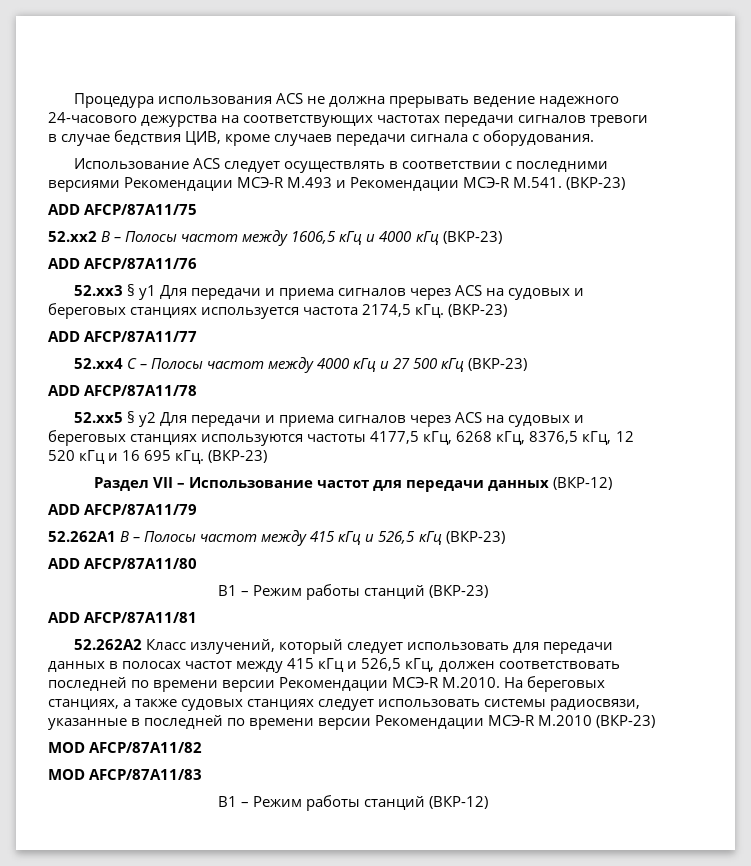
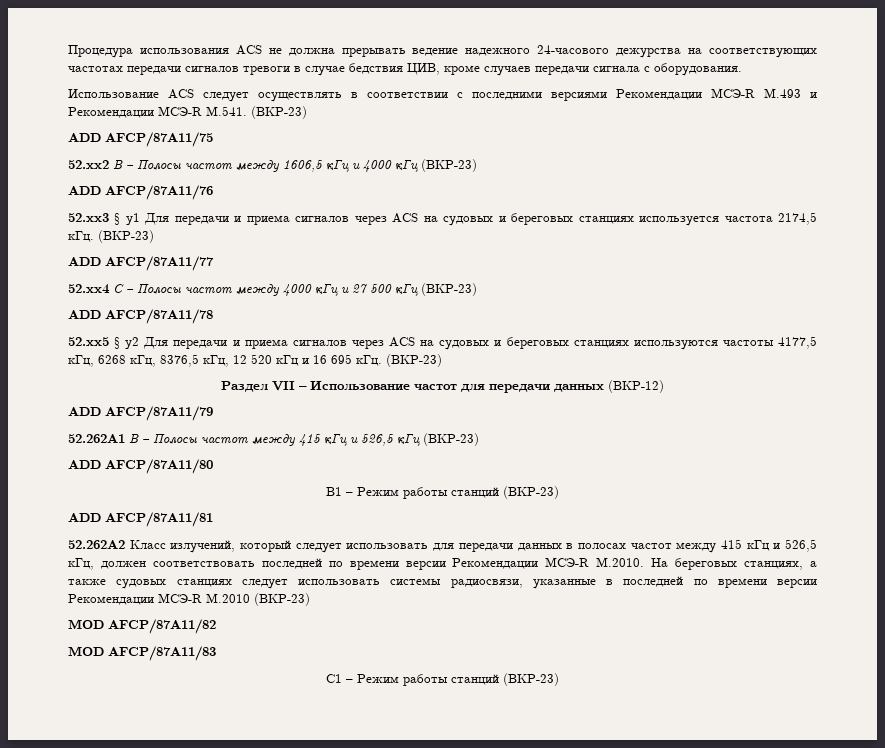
[217,795,489,811] В1 – Режим работы станций (ВКР-12) -> [326,673,559,686] С1 – Режим работы станций (ВКР-23)

